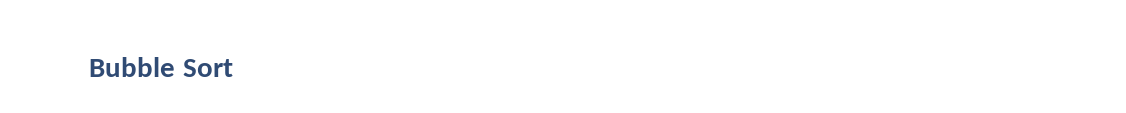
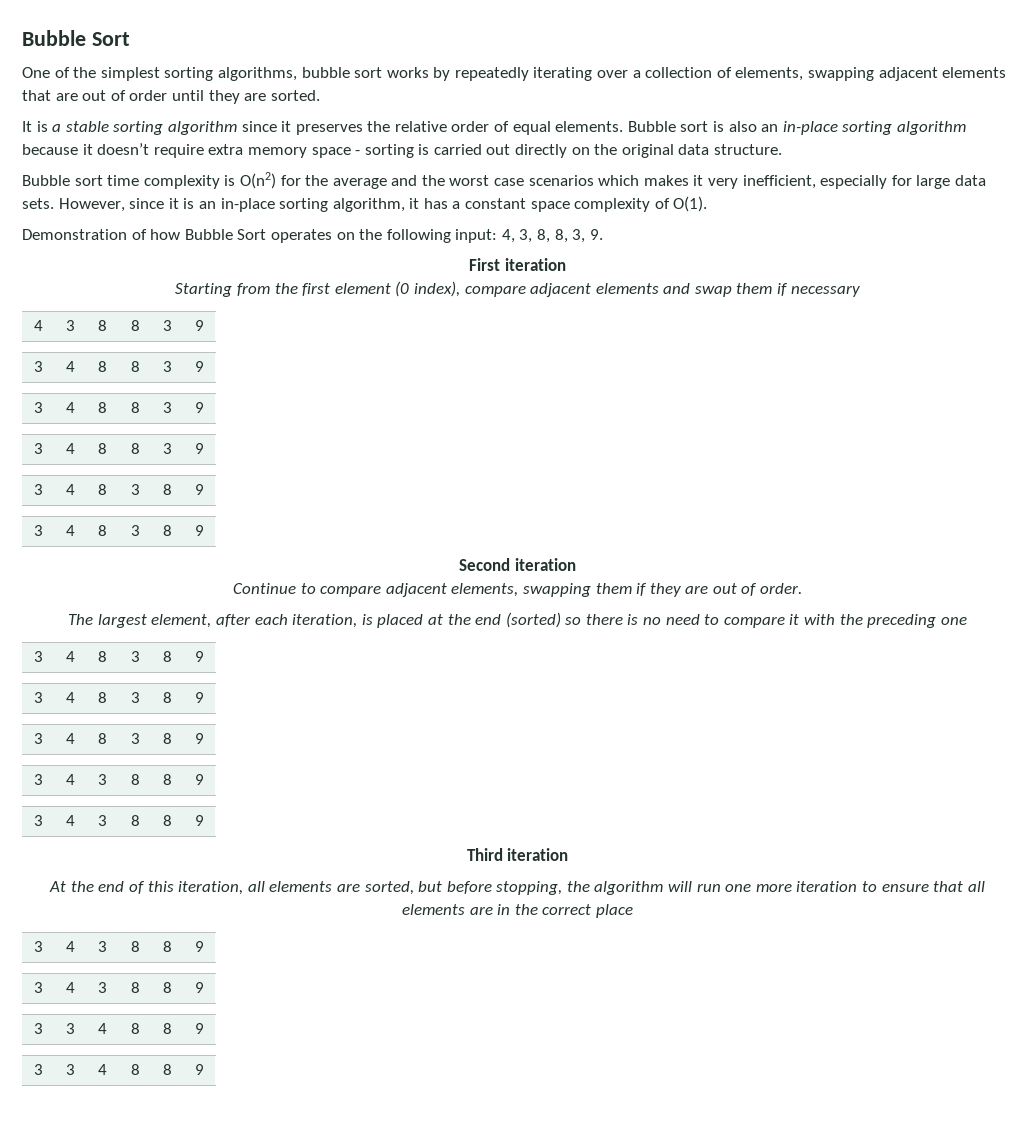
[89,57,233,77] Bubble Sort -> [22,30,130,46] [22,67,1007,81] [22,90,320,104] [22,121,966,135] [22,143,783,158] [22,172,986,189] [22,196,708,212] [22,229,603,243] [469,258,566,271] [175,281,860,297] [34,320,43,331] [66,320,75,331] [98,320,107,331] [130,320,140,331] [163,320,172,331] [195,320,204,331] [34,361,43,372] [66,361,75,372] [98,361,107,372] [130,361,140,372] [163,361,172,372] [195,361,204,372] [34,402,43,413] [66,402,75,413] [98,402,107,413] [130,402,140,413] [163,402,172,413] [195,402,204,413] [34,443,43,454] [66,443,75,454] [98,443,107,454] [130,443,140,454] [163,443,172,454] [195,443,204,454] [34,484,43,495] [66,484,75,495] [98,484,107,495] [130,484,140,495] [163,484,172,495] [195,484,204,495] [34,525,43,536] [66,525,75,536] [98,525,107,536] [130,525,140,536] [163,525,172,536] [195,525,204,536] [459,558,576,571] [232,583,803,597] [68,612,967,628] [34,651,43,662] [66,651,75,662] [98,651,107,662] [130,651,140,662] [163,651,172,662] [195,651,204,662] [34,692,43,703] [66,692,75,703] [98,692,107,703] [130,692,140,703] [163,692,172,703] [195,692,204,703] [34,733,43,744] [66,733,75,744] [98,733,107,744] [130,733,140,744] [163,733,172,744] [195,733,204,744] [34,774,43,785] [66,774,75,785] [98,774,107,785] [130,774,140,785] [163,774,172,785] [195,774,204,785] [34,815,43,826] [66,815,75,826] [98,815,107,826] [130,815,140,826] [163,815,172,826] [195,815,204,826] [466,848,569,861] [49,881,985,895] [402,904,633,918] [34,941,43,952] [66,941,75,952] [98,941,107,952] [130,941,140,952] [163,941,172,952] [195,941,204,952] [34,982,43,993] [66,982,75,993] [98,982,107,993] [130,982,140,993] [163,982,172,993] [195,982,204,993] [34,1023,43,1034] [66,1023,75,1034] [98,1023,107,1034] [130,1023,140,1034] [163,1023,172,1034] [195,1023,204,1034] [34,1064,43,1075] [66,1064,75,1075] [98,1064,107,1075] [130,1064,140,1075] [163,1064,172,1075] [195,1064,204,1075] Bubble Sort // One of the simplest sorting algorithms, bubble sort works by repeatedly iterating over a collection of elements, swapping adjacent elements that are out of order until they are sorted. // It is a stable sorting algorithm since it preserves the relative order of equal elements. Bubble sort is also an in-place sorting algorithm because it doesn’t require extra memory space - sorting is carried out directly on the original data structure. // Bubble sort time complexity is O(n2) for the average and the worst case scenarios which makes it very inefficient, especially for large data sets. However, since it is an in-place sorting algorithm, it has a constant space complexity of O(1). // Demonstration of how Bubble Sort operates on the following input: 4, 3, 8, 8, 3, 9. // First iteration // Starting from the first element (0 index), compare adjacent elements and swap them if necessary // 4 | 3 | 8 | 8 | 3 | 9 // 3 | 4 | 8 | 8 | 3 | 9 // 3 | 4 | 8 | 8 | 3 | 9 // 3 | 4 | 8 | 8 | 3 | 9 // 3 | 4 | 8 | 3 | 8 | 9 // 3 | 4 | 8 | 3 | 8 | 9 // Second iteration // Continue to compare adjacent elements, swapping them if they are out of order. // The largest element, after each iteration, is placed at the end (sorted) so there is no need to compare it with the preceding one // 3 | 4 | 8 | 3 | 8 | 9 // 3 | 4 | 8 | 3 | 8 | 9 // 3 | 4 | 8 | 3 | 8 | 9 // 3 | 4 | 3 | 8 | 8 | 9 // 3 | 4 | 3 | 8 | 8 | 9 // Third iteration // At the end of this iteration, all elements are sorted, but before stopping, the algorithm will run one more iteration to ensure that all elements are in the correct place // 3 | 4 | 3 | 8 | 8 | 9 // 3 | 4 | 3 | 8 | 8 | 9 // 3 | 3 | 4 | 8 | 8 | 9 // 3 | 3 | 4 | 8 | 8 | 9

